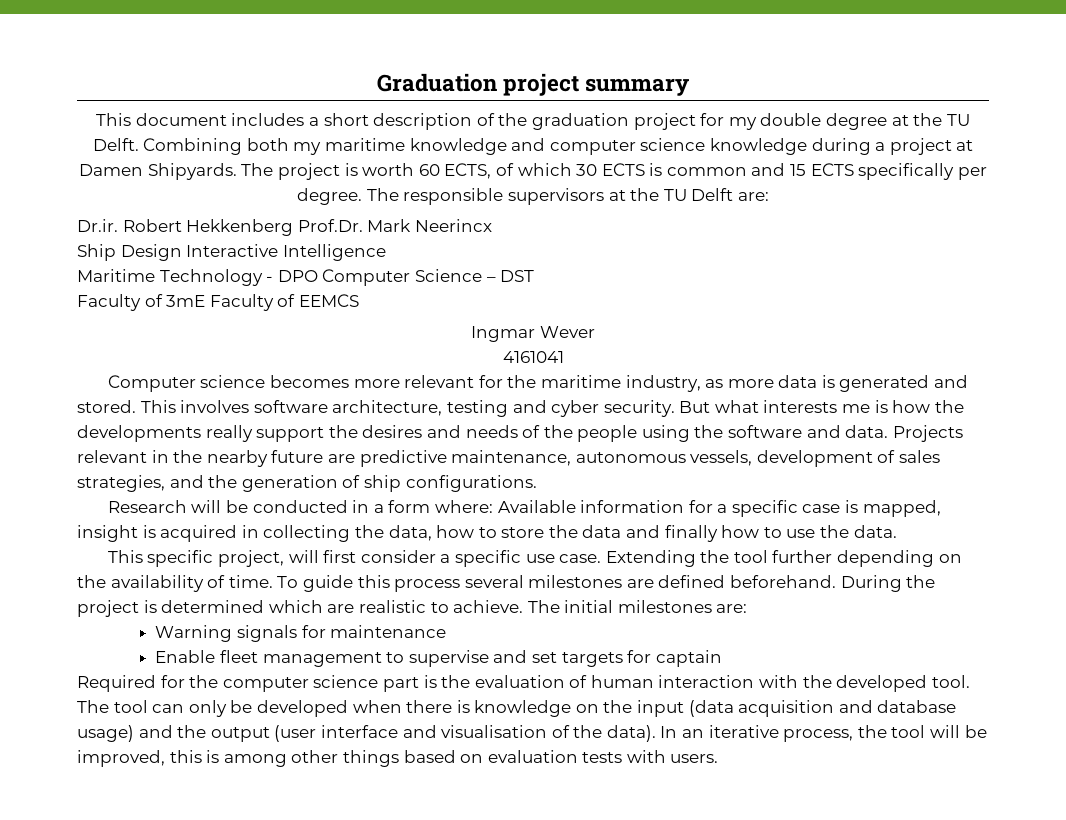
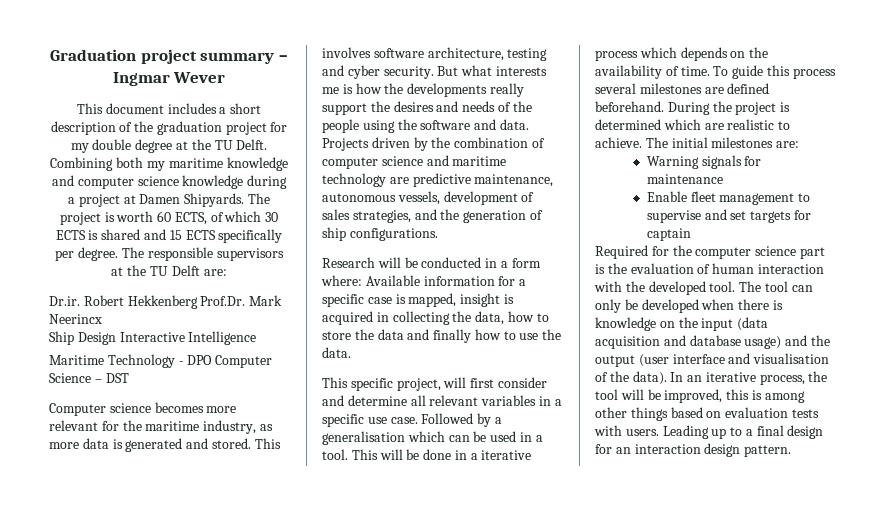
(690, 87) none -> [278,55,288,61] [112,72,226,86] – Ingmar Wever
[666,167,747,176] common -> [101,229,141,240] shared
[77,294,359,311] [471,326,595,342] [502,351,564,363] // Faculty of 3mE Faculty of EEMCS // Ingmar Wever // 4161041 -> (129, 378) none
[77,450,324,467] relevant in the nearby future -> [371,137,545,151] [322,155,507,169] [322,173,386,187] driven by the combination of computer science and maritime technology
[440,550,935,567] a specific use case. Extending the tool further depending -> [322,395,562,406] [322,413,502,427] [322,431,543,445] [322,449,532,460] [595,47,728,61] and determine all relevant variables in a specific use case. Followed by a generalisation which can be used in a tool. This will be done in a iterative process which depends
(719, 758) none -> [662,425,824,439] [595,443,792,457] Leading up to a final design for an interaction design pattern.

